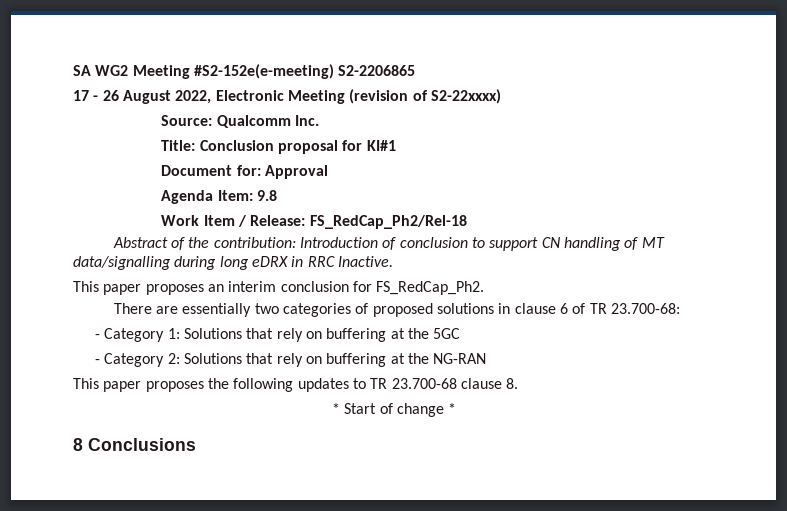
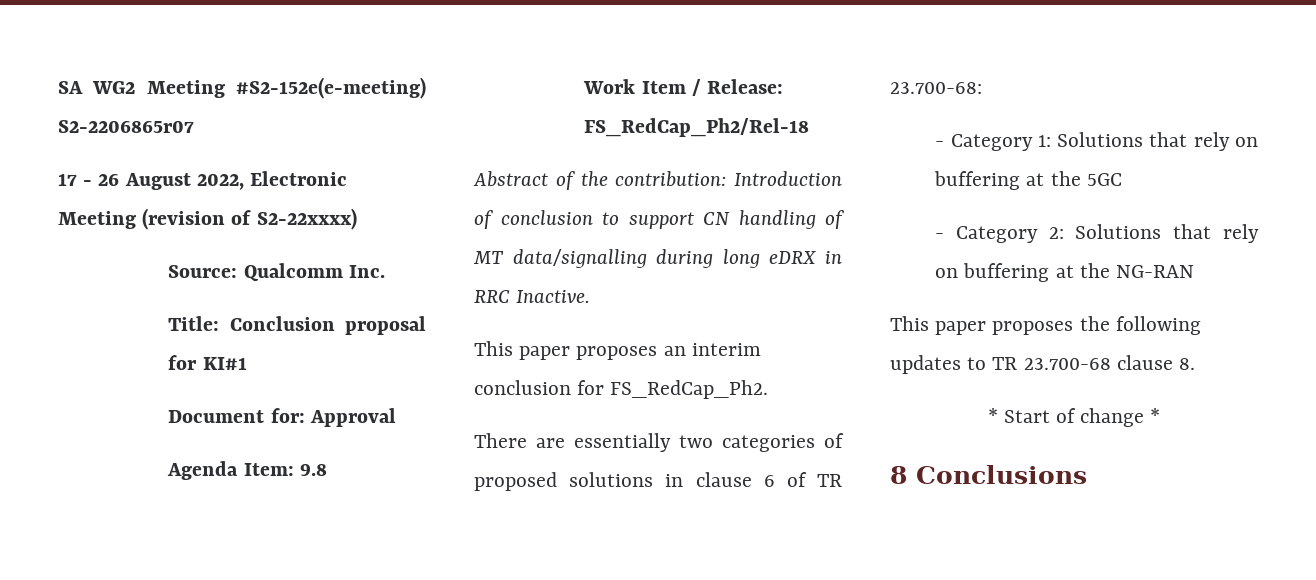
[338,65,416,76] S2-2206865 -> [58,120,194,133] S2-2206865r07

